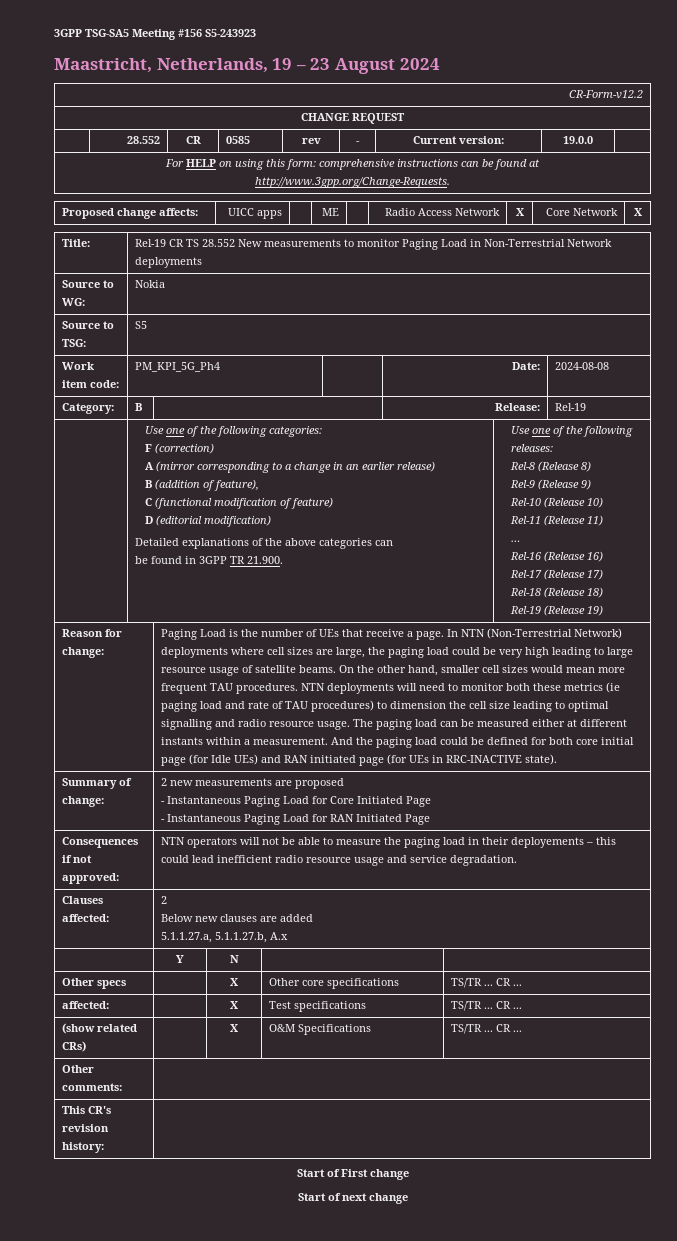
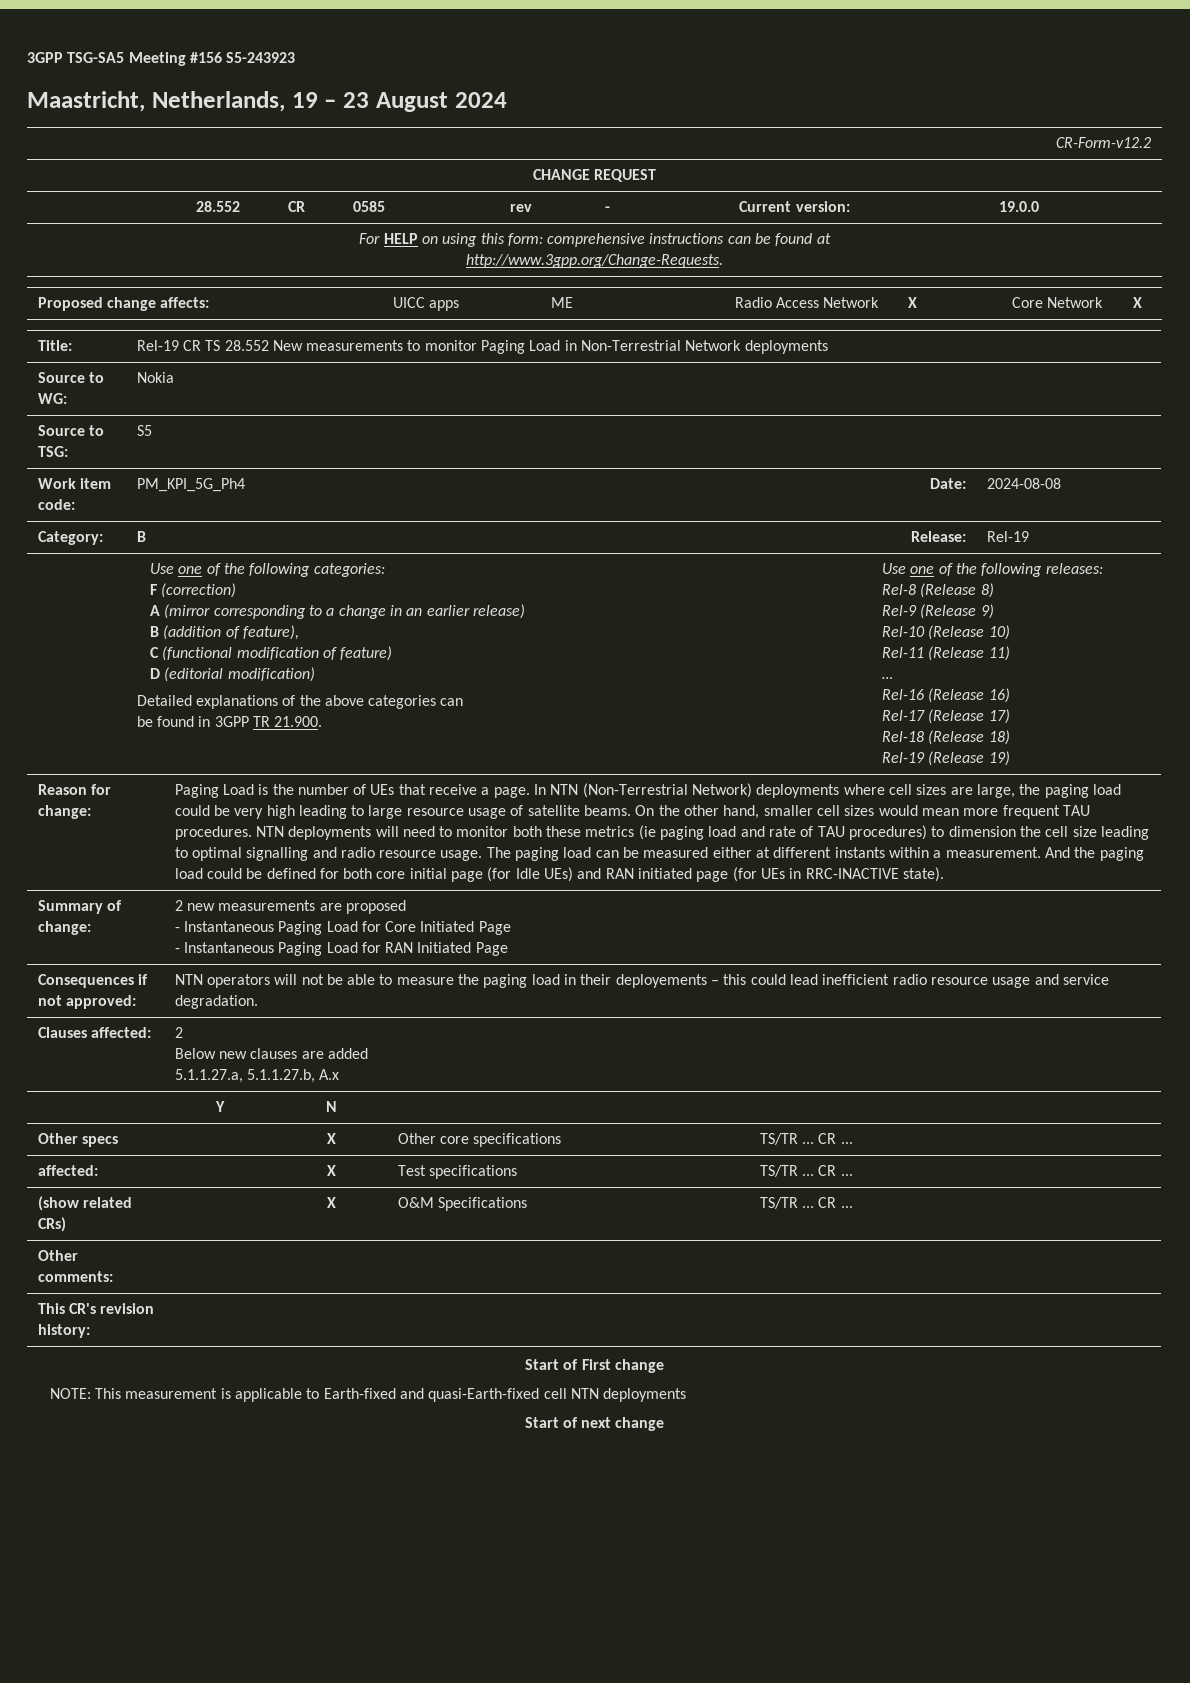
(409, 1174) none -> [49,1388,687,1402] // NOTE: This measurement is applicable to Earth-fixed and quasi-Earth-fixed cell NTN deployments

